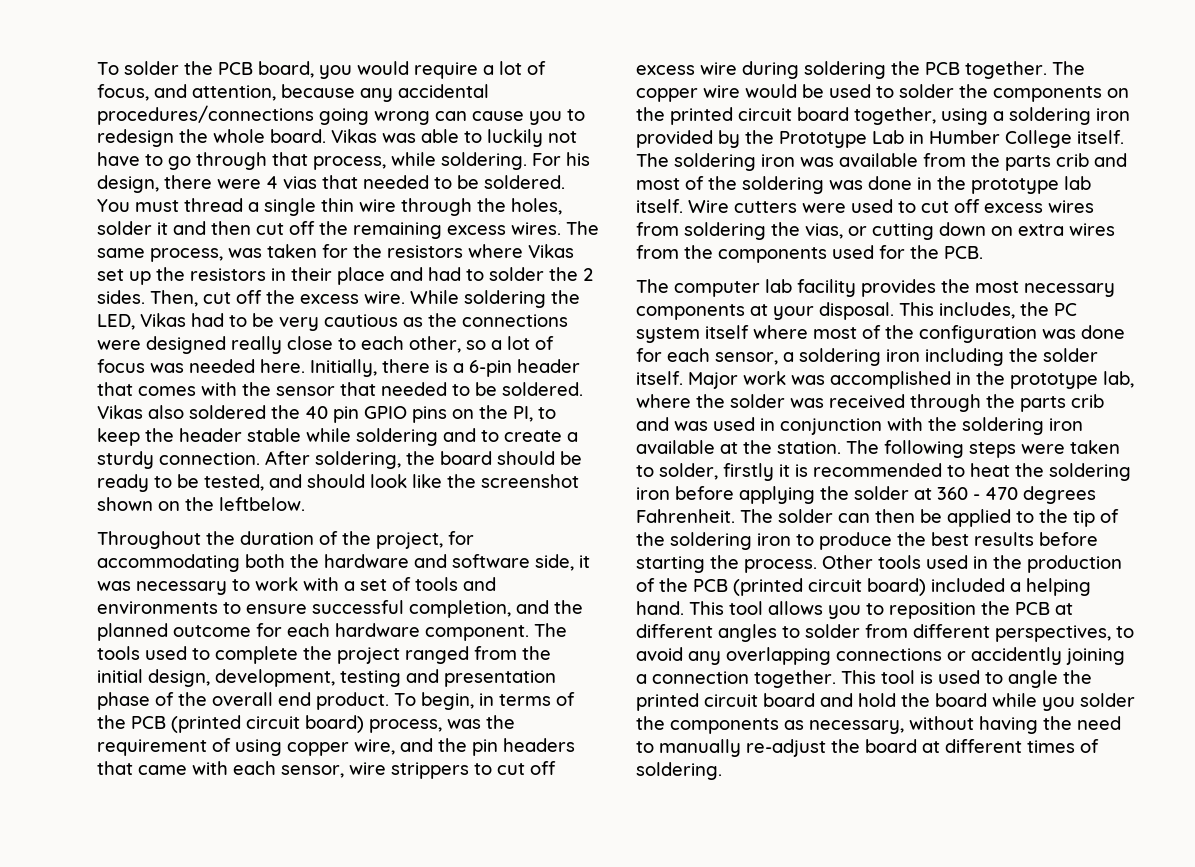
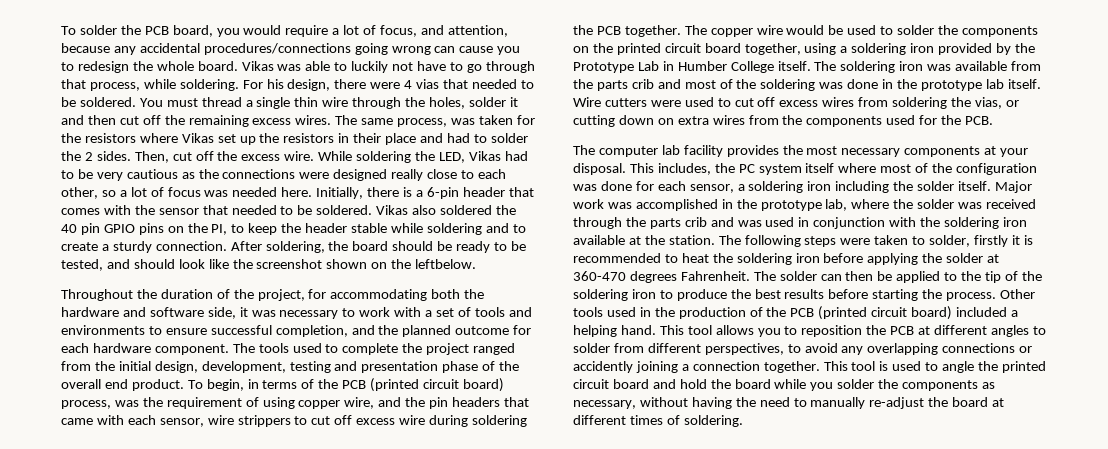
[937,487,1018,500] 360 - 470 -> [573,271,626,281] 360-470

